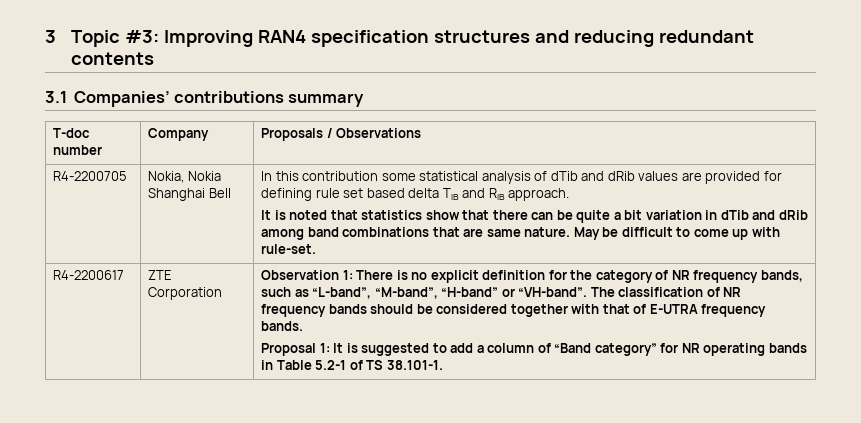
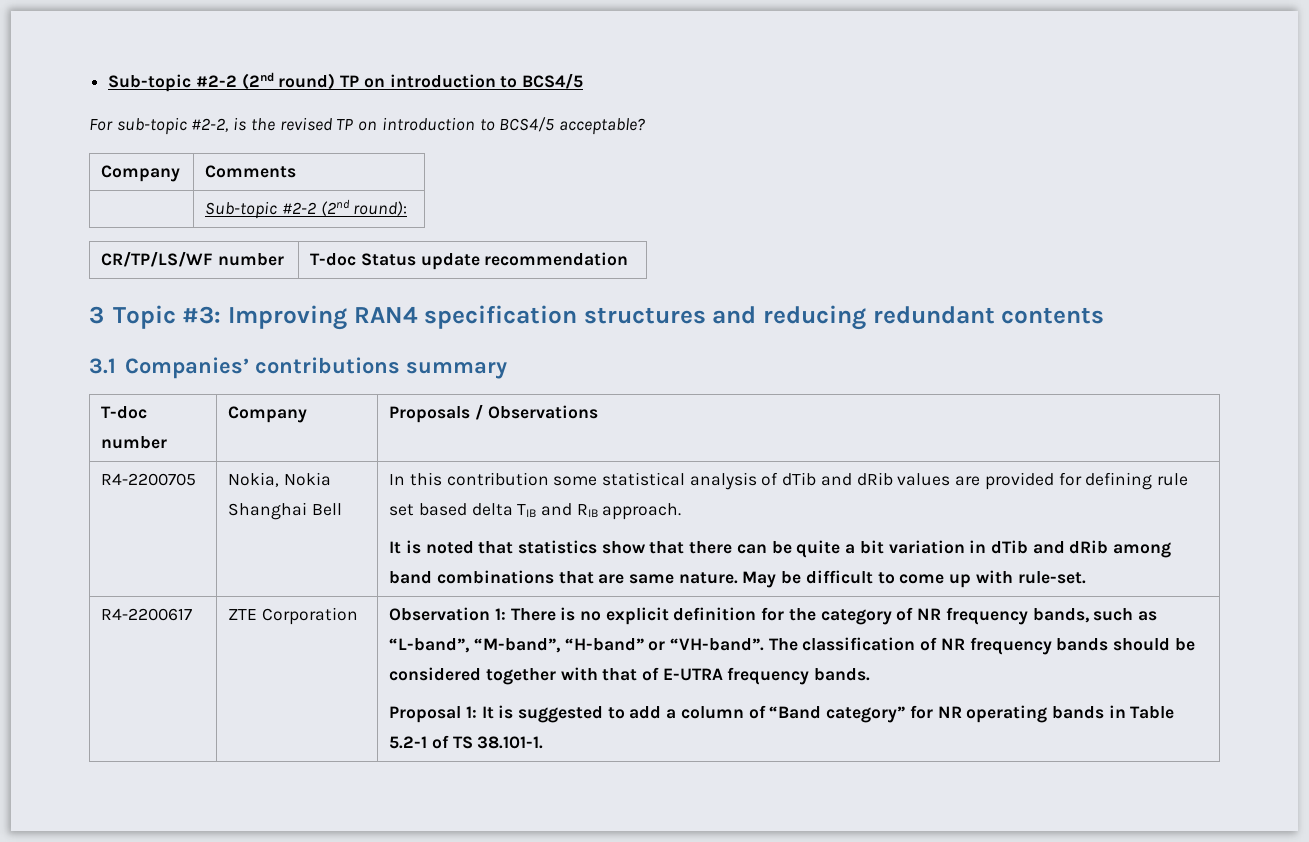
(45, 36) none -> [108,72,584,92] [89,117,646,135] [101,165,181,182] [205,165,297,178] [205,199,408,219] [101,251,284,267] [310,252,629,270] Sub-topic #2-2 (2nd round) TP on introduction to BCS4/5 // For sub-topic #2-2, is the revised TP on introduction to BCS4/5 acceptable? // Company | Comments // | Sub-topic #2-2 (2nd round): // CR/TP/LS/WF number | T-doc Status update recommendation //

